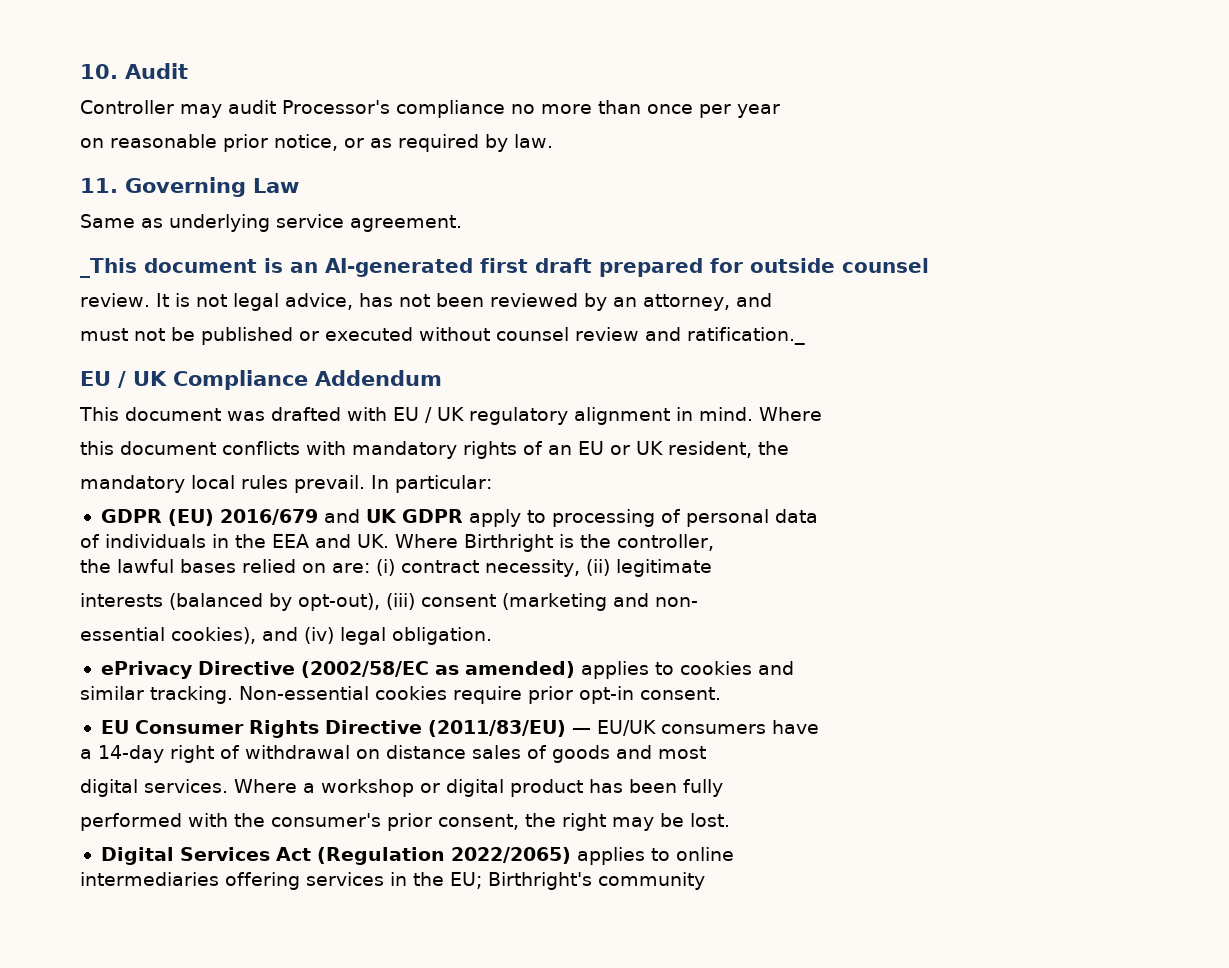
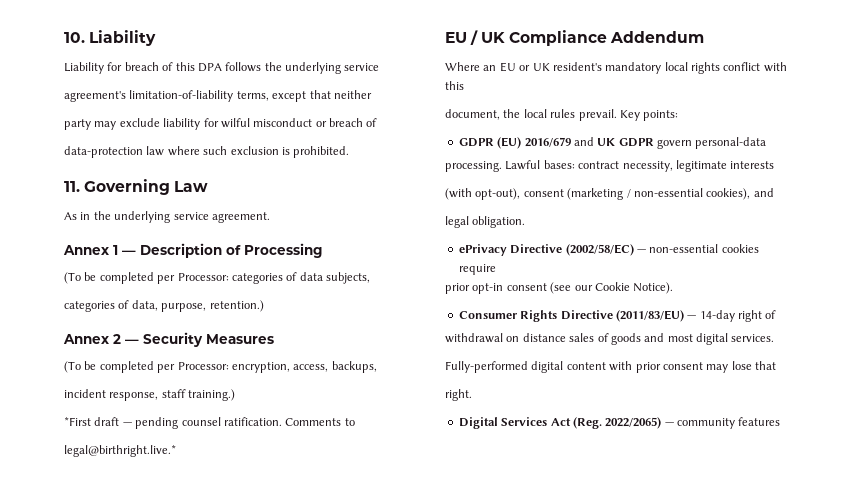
[125,63,188,79] [80,100,780,118] [80,134,553,152] Audit // Controller may audit Processor's compliance no more than once per year // on reasonable prior notice, or as required by law. -> [89,30,157,46] [64,62,380,74] [64,90,372,102] [64,118,378,130] [64,146,350,158] Liability // Liability for breach of this DPA follows the underlying service // agreement's limitation-of-liability terms, except that neither // party may exclude liability for wilful misconduct or breach of // data-protection law where such exclusion is prohibited.
[80,214,163,228] Same as -> [64,211,111,220] As in the
[80,258,929,278] [80,293,772,311] [80,327,805,345] _This document is an AI-generated first draft prepared for outside counsel // review. It is not legal advice, has not been reviewed by an attorney, and // must not be published or executed without counsel review and ratification._ -> [63,243,322,258] [64,272,370,284] [64,300,264,312] [63,332,274,347] [64,361,377,373] [64,389,236,401] [64,417,355,429] [64,445,176,457] Annex 1 — Description of Processing // (To be completed per Processor: categories of data subjects, // categories of data, purpose, retention.) // Annex 2 — Security Measures // (To be completed per Processor: encryption, access, backups, // incident response, staff training.) // *First draft — pending counsel ratification. Comments to // legal@birthright.live.*
[79,407,822,425] [80,441,789,459] [80,475,185,493] This document was drafted with EU / UK regulatory alignment in mind. Where // this document conflicts with mandatory rights of an EU or UK resident, the // mandatory -> [445,62,787,74] [445,81,464,90] [445,109,521,120] Where an EU or UK resident's mandatory local rights conflict with this // document, the
[371,475,492,493] In particular: -> [619,110,679,121] Key points:
[468,509,818,527] [80,534,714,552] [80,559,395,576] apply to processing of personal data // of individuals in the EEA and UK. Where Birthright is the controller, // the lawful bases relied on are: (i) -> [657,137,767,149] [445,160,575,172] govern personal-data // processing. Lawful bases:
[586,559,610,576] (ii) -> (673, 166) none
[80,593,698,611] [80,627,165,641] // interests (balanced by opt-out), (iii) consent (marketing and non- // essential -> [730,161,775,169] [445,188,703,200] interests // (with opt-out), consent (marketing / non-essential
[304,627,334,644] (iv) -> (774, 192) //
[300,661,794,679] [80,686,369,704] (2002/58/EC as amended) applies to cookies and // similar tracking. Non-essential -> [565,244,719,256] (2002/58/EC) — non-essential
(522, 695) none -> (496, 269) //
[640,687,721,700] [100,720,129,734] consent. // EU -> [506,282,674,294] consent (see our Cookie Notice). //
[596,720,819,736] [80,749,92,759] EU/UK consumers have // a -> (697, 317) none
(240, 752) none -> (777, 314) //
(706, 752) // -> (693, 338) none
[234,779,723,797] [80,813,730,831] [100,847,734,865] [80,872,705,890] Where a workshop or digital product has been fully // performed with the consumer's prior consent, the right may be lost. // Digital Services Act (Regulation 2022/2065) applies to online // intermediaries offering services in the EU; Birthright's community -> [445,361,776,373] [445,389,472,401] [458,417,781,429] // Fully-performed digital content with prior consent may lose that // right. // Digital Services Act (Reg. 2022/2065) — community features

